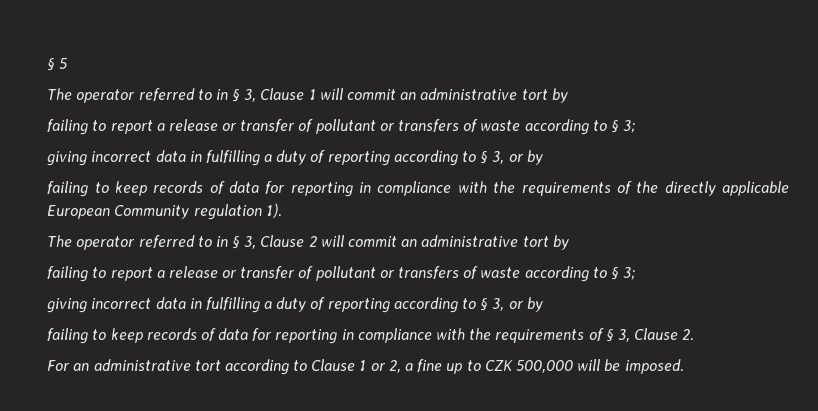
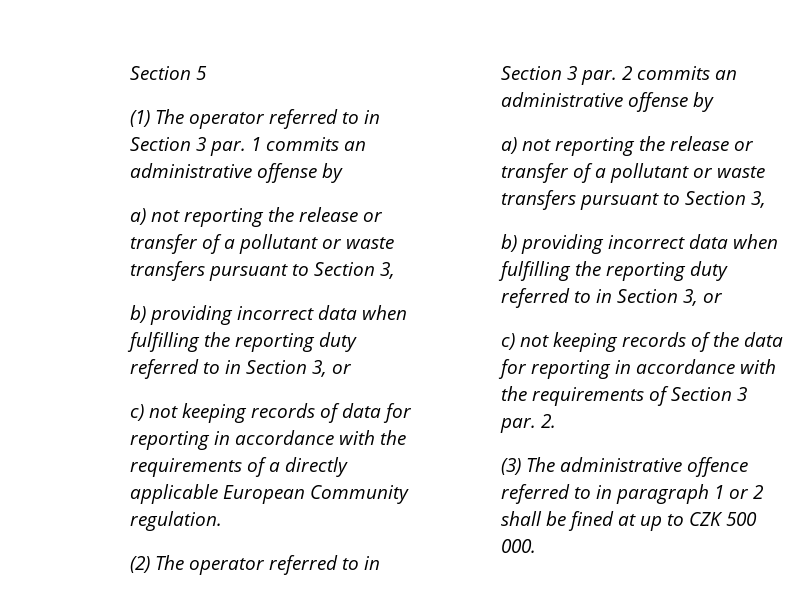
[47,58,56,71] § -> [130,66,192,80] Section
[47,88,568,103] [47,119,636,135] [47,150,543,166] [47,181,659,197] The operator referred to in § 3, Clause 1 will commit an administrative tort by // failing to report a release or transfer of pollutant or transfers of waste according to § 3; // giving incorrect data in fulfilling a duty of reporting according to § 3, or by // failing to keep records of data for reporting in compliance with the requirements of the -> [130,109,381,129] [130,137,367,156] [130,163,344,183] [130,207,384,227] [130,234,395,254] [130,261,396,281] [130,305,408,325] [127,332,358,352] [130,359,353,379] [130,403,413,423] [130,430,407,450] [130,457,281,477] (1) The operator referred to in Section 3 par. 1 commits an administrative offense by // a) not reporting the release or transfer of a pollutant or waste transfers pursuant to Section 3, // b) providing incorrect data when fulfilling the reporting duty referred to in Section 3, or // c) not keeping records of data for reporting in accordance with the requirements of a
[193,203,282,220] [47,235,569,250] [47,266,636,282] [47,297,543,313] [47,328,695,344] [47,359,684,375] regulation 1). // The operator referred to in § 3, Clause 2 will commit an administrative tort by // failing to report a release or transfer of pollutant or transfers of waste according to § 3; // giving incorrect data in fulfilling a duty of reporting according to § 3, or by // failing to keep records of data for reporting in compliance with the requirements of § 3, Clause 2. // For an administrative tort according to Clause 1 or 2, a fine up to CZK 500,000 will be imposed. -> [130,511,223,531] [130,555,381,575] [501,66,738,85] [501,92,715,112] [501,136,755,156] [501,163,766,183] [501,190,767,210] [501,234,779,254] [498,261,729,281] [501,288,724,308] [501,332,784,352] [498,359,777,379] [501,386,748,406] [500,414,557,433] [501,457,749,477] [501,484,765,504] [501,511,758,531] [501,539,537,553] regulation. // (2) The operator referred to in Section 3 par. 2 commits an administrative offense by // a) not reporting the release or transfer of a pollutant or waste transfers pursuant to Section 3, // b) providing incorrect data when fulfilling the reporting duty referred to in Section 3, or // c) not keeping records of the data for reporting in accordance with the requirements of Section 3 par. 2. // (3) The administrative offence referred to in paragraph 1 or 2 shall be fined at up to CZK 500 000.

